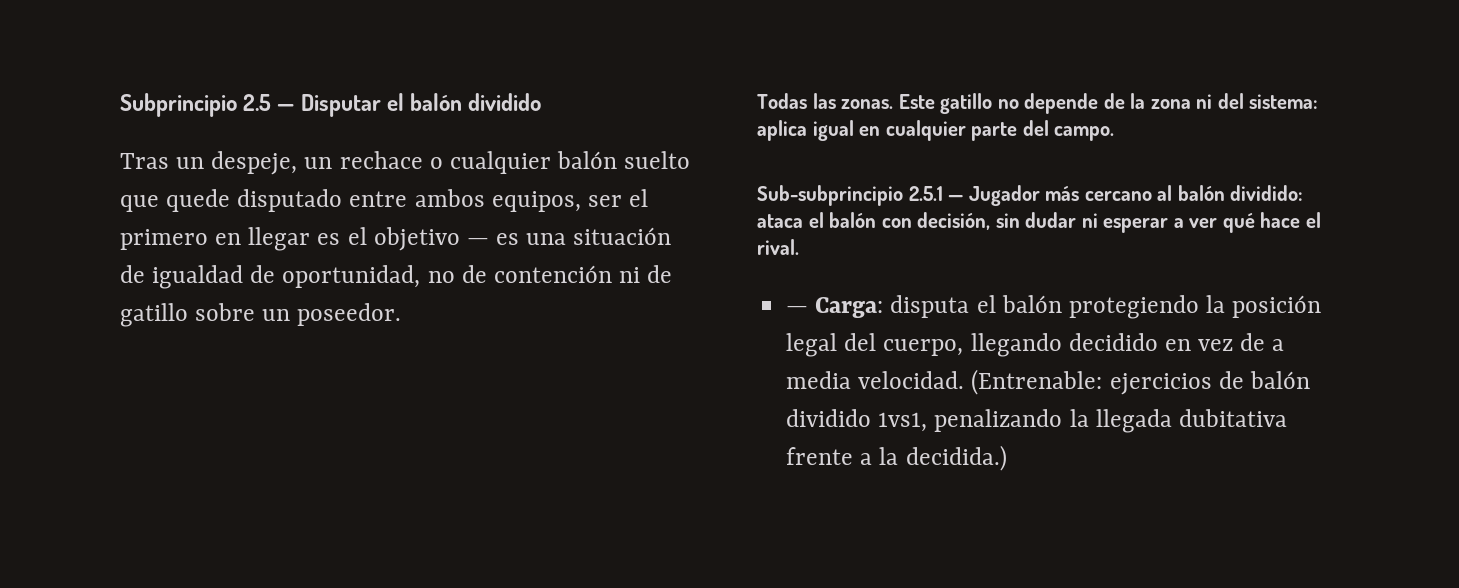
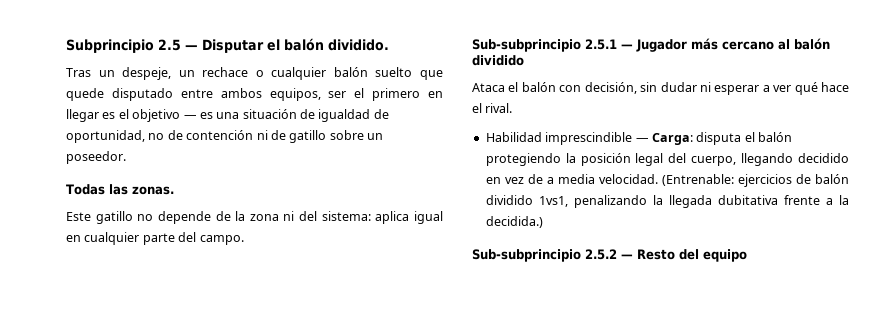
[468,93,542,111] dividido -> [328,39,389,51] dividido.
(894, 104) none -> (174, 190) //
[1230,185,1304,201] [757,214,803,228] dividido: ataca -> [472,55,524,66] [472,83,505,92] dividido // Ataca
(799, 247) none -> [485,132,633,145] Habilidad imprescindible
(1007, 458) none -> [472,249,747,262] // Sub-subprincipio 2.5.2 — Resto del equipo

